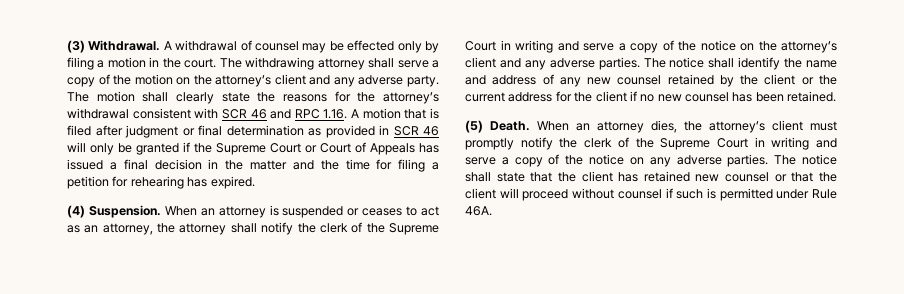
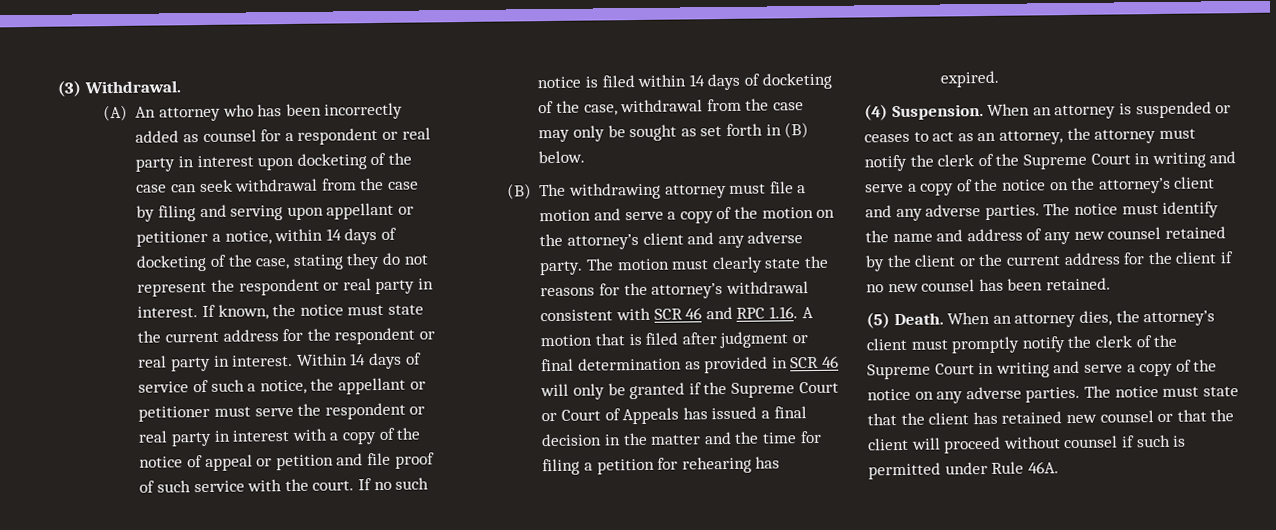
[163,40,439,53] [67,57,395,70] A withdrawal of counsel may be effected only by filing a motion in the court. The withdrawing attorney shall -> [102,102,404,122] [135,127,431,145] [135,152,412,172] [136,177,419,193] [136,202,414,222] [136,227,397,247] [136,252,428,272] [137,278,434,297] [137,303,424,320] [137,327,435,345] [138,352,422,372] [138,377,426,395] [138,402,426,422] [138,427,421,447] [139,452,435,472] [139,477,430,493] [537,72,832,91] [538,98,804,116] [538,122,810,143] [538,150,586,164] [506,181,807,200] [539,208,622,222] // (A) An attorney who has been incorrectly added as counsel for a respondent or real party in interest upon docketing of the case can seek withdrawal from the case by filing and serving upon appellant or petitioner a notice, within 14 days of docketing of the case, stating they do not represent the respondent or real party in interest. If known, the notice must state the current address for the respondent or real party in interest. Within 14 days of service of such a notice, the appellant or petitioner must serve the respondent or real party in interest with a copy of the notice of appeal or petition and file proof of such service with the court. If no such notice is filed within 14 days of docketing of the case, withdrawal from the case may only be sought as set forth in (B) below. // (B) The withdrawing attorney must file a motion and
[142,92,169,102] shall -> [671,259,710,270] must
[230,223,257,233] shall -> [1158,128,1196,139] must
[708,58,735,68] shall -> [1121,204,1159,215] must
[465,172,491,182] shall -> [1162,386,1200,397] must

